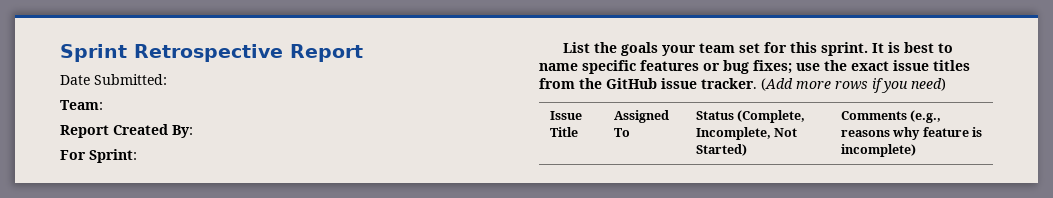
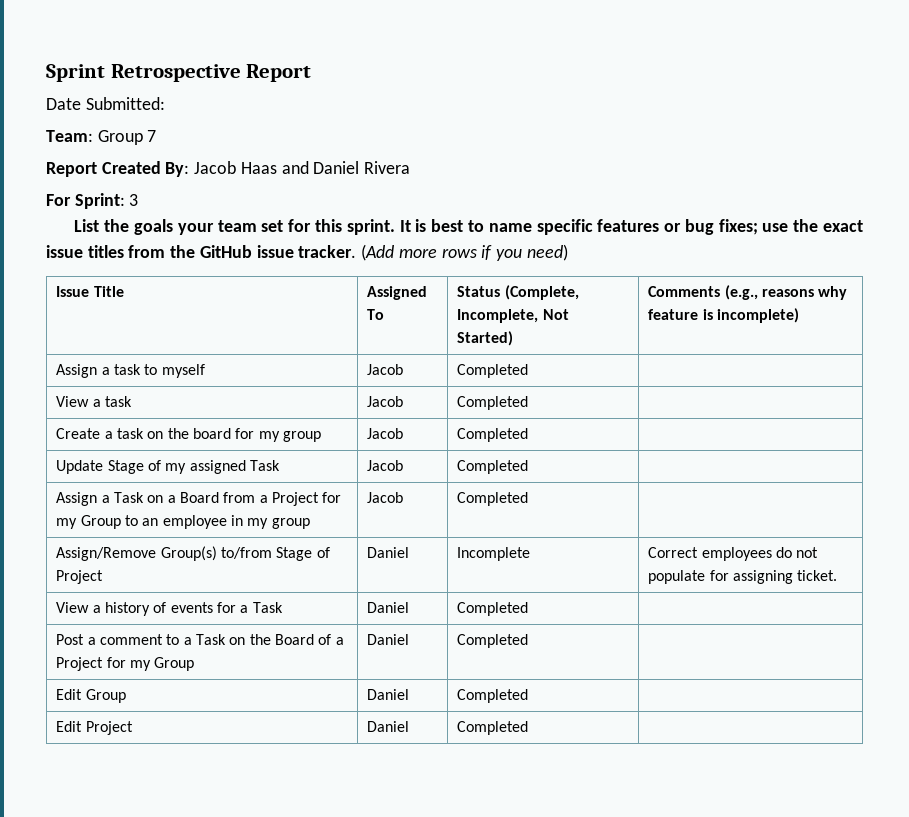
(103, 105) none -> [97,130,157,145] Group 7
(193, 131) none -> [194,161,411,174] Jacob Haas and Daniel Rivera
(137, 156) none -> [129,194,139,206] 3
(916, 150) none -> [56,364,205,378] [367,364,404,375] [457,364,529,378] [56,396,133,407] [367,396,404,407] [457,396,529,410] [56,428,321,442] [367,428,404,439] [457,428,529,442] [56,460,280,474] [367,460,404,471] [457,460,529,474] [56,492,342,506] [56,515,310,529] [367,492,404,503] [457,492,529,506] [56,546,330,561] [56,570,104,584] [367,547,410,558] [457,547,531,561] [648,547,819,561] [648,570,838,584] [56,602,283,616] [367,602,410,613] [457,602,529,616] [56,634,344,645] [56,657,195,671] [367,634,410,645] [457,634,529,648] [56,689,126,703] [367,689,410,700] [457,689,529,703] [56,721,133,735] [367,721,410,732] [457,721,529,735] // Assign a task to myself | Jacob | Completed | // View a task | Jacob | Completed | // Create a task on the board for my group | Jacob | Completed | // Update Stage of my assigned Task | Jacob | Completed | // Assign a Task on a Board from a Project for my Group to an employee in my group | Jacob | Completed | // Assign/Remove Group(s) to/from Stage of Project | Daniel | Incomplete | Correct employees do not populate for assigning ticket. // View a history of events for a Task | Daniel | Completed | // Post a comment to a Task on the Board of a Project for my Group | Daniel | Completed | // Edit Group | Daniel | Completed | // Edit Project | Daniel | Completed |

